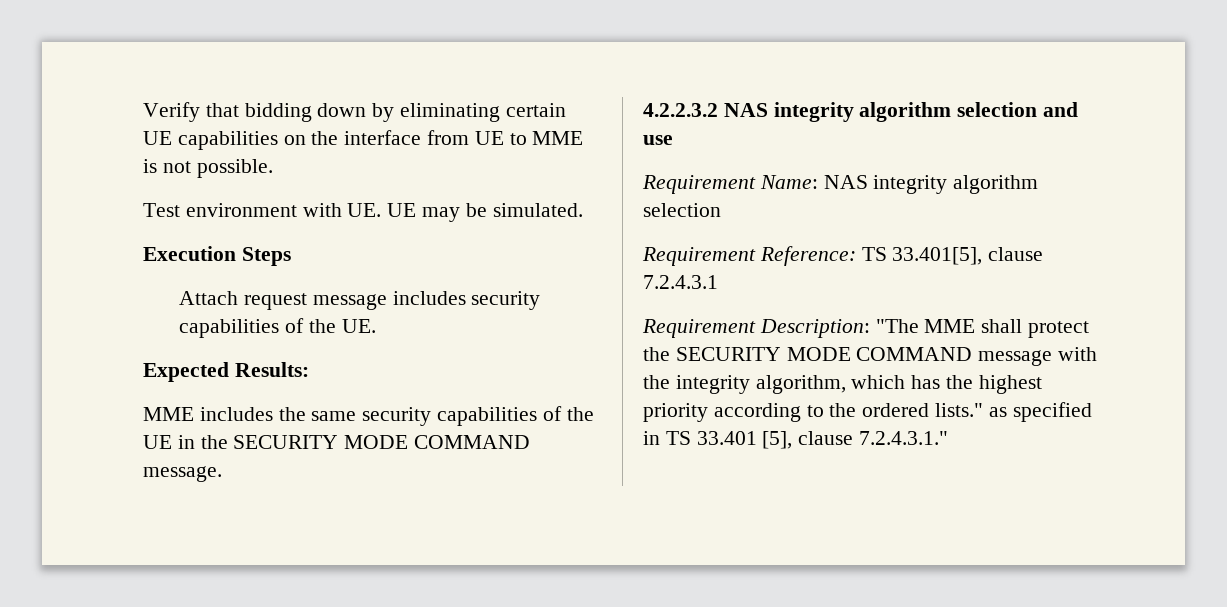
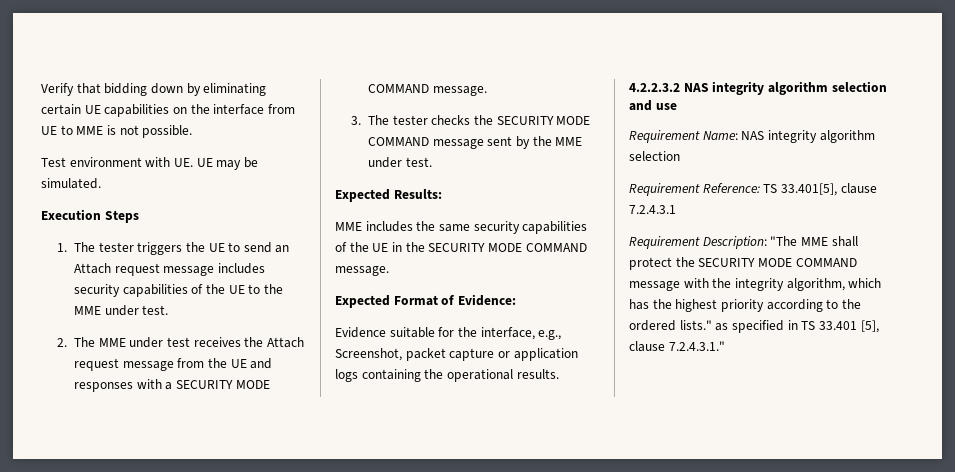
(291, 256) none -> [57,242,290,255] 1. The tester triggers the UE to send an
[341,319,376,333] UE. -> [228,284,283,294] [73,305,169,316] [57,337,304,348] [73,358,273,371] [73,379,270,392] [367,84,487,96] [351,115,591,125] [367,136,583,149] [367,157,432,168] UE to the MME under test. // 2. The MME under test receives the Attach request message from the UE and responses with a SECURITY MODE COMMAND message. // 3. The tester checks the SECURITY MODE COMMAND message sent by the MME under test.
(222, 474) none -> [335,294,516,308] [335,327,562,340] [335,348,578,361] [335,369,559,382] // Expected Format of Evidence: // Evidence suitable for the interface, e.g., Screenshot, packet capture or application logs containing the operational results.

